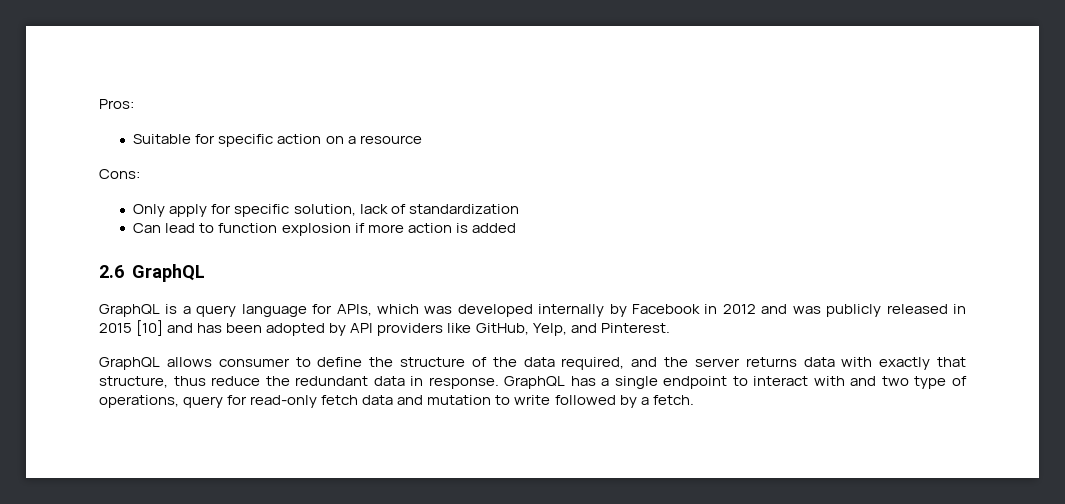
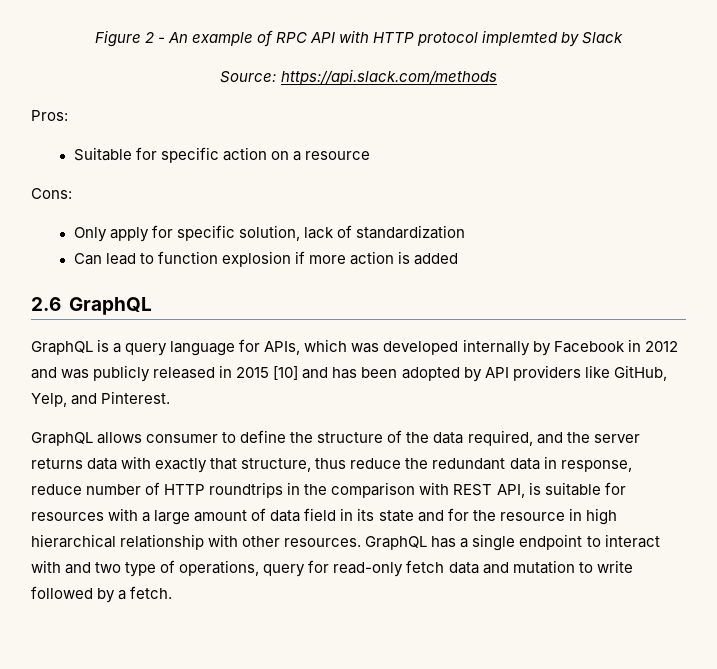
(99, 104) none -> [94,30,624,47] [220,69,497,85] Figure 2 - An example of RPC API with HTTP protocol implemted by Slack // Source: https://api.slack.com/methods //
[428,377,499,389] response. -> [560,460,632,472] [31,482,626,498] [31,508,617,525] [31,534,362,550] response, reduce number of HTTP roundtrips in the comparison with REST API, is suitable for resources with a large amount of data field in its state and for the resource in high hierarchical relationship with other resources.

